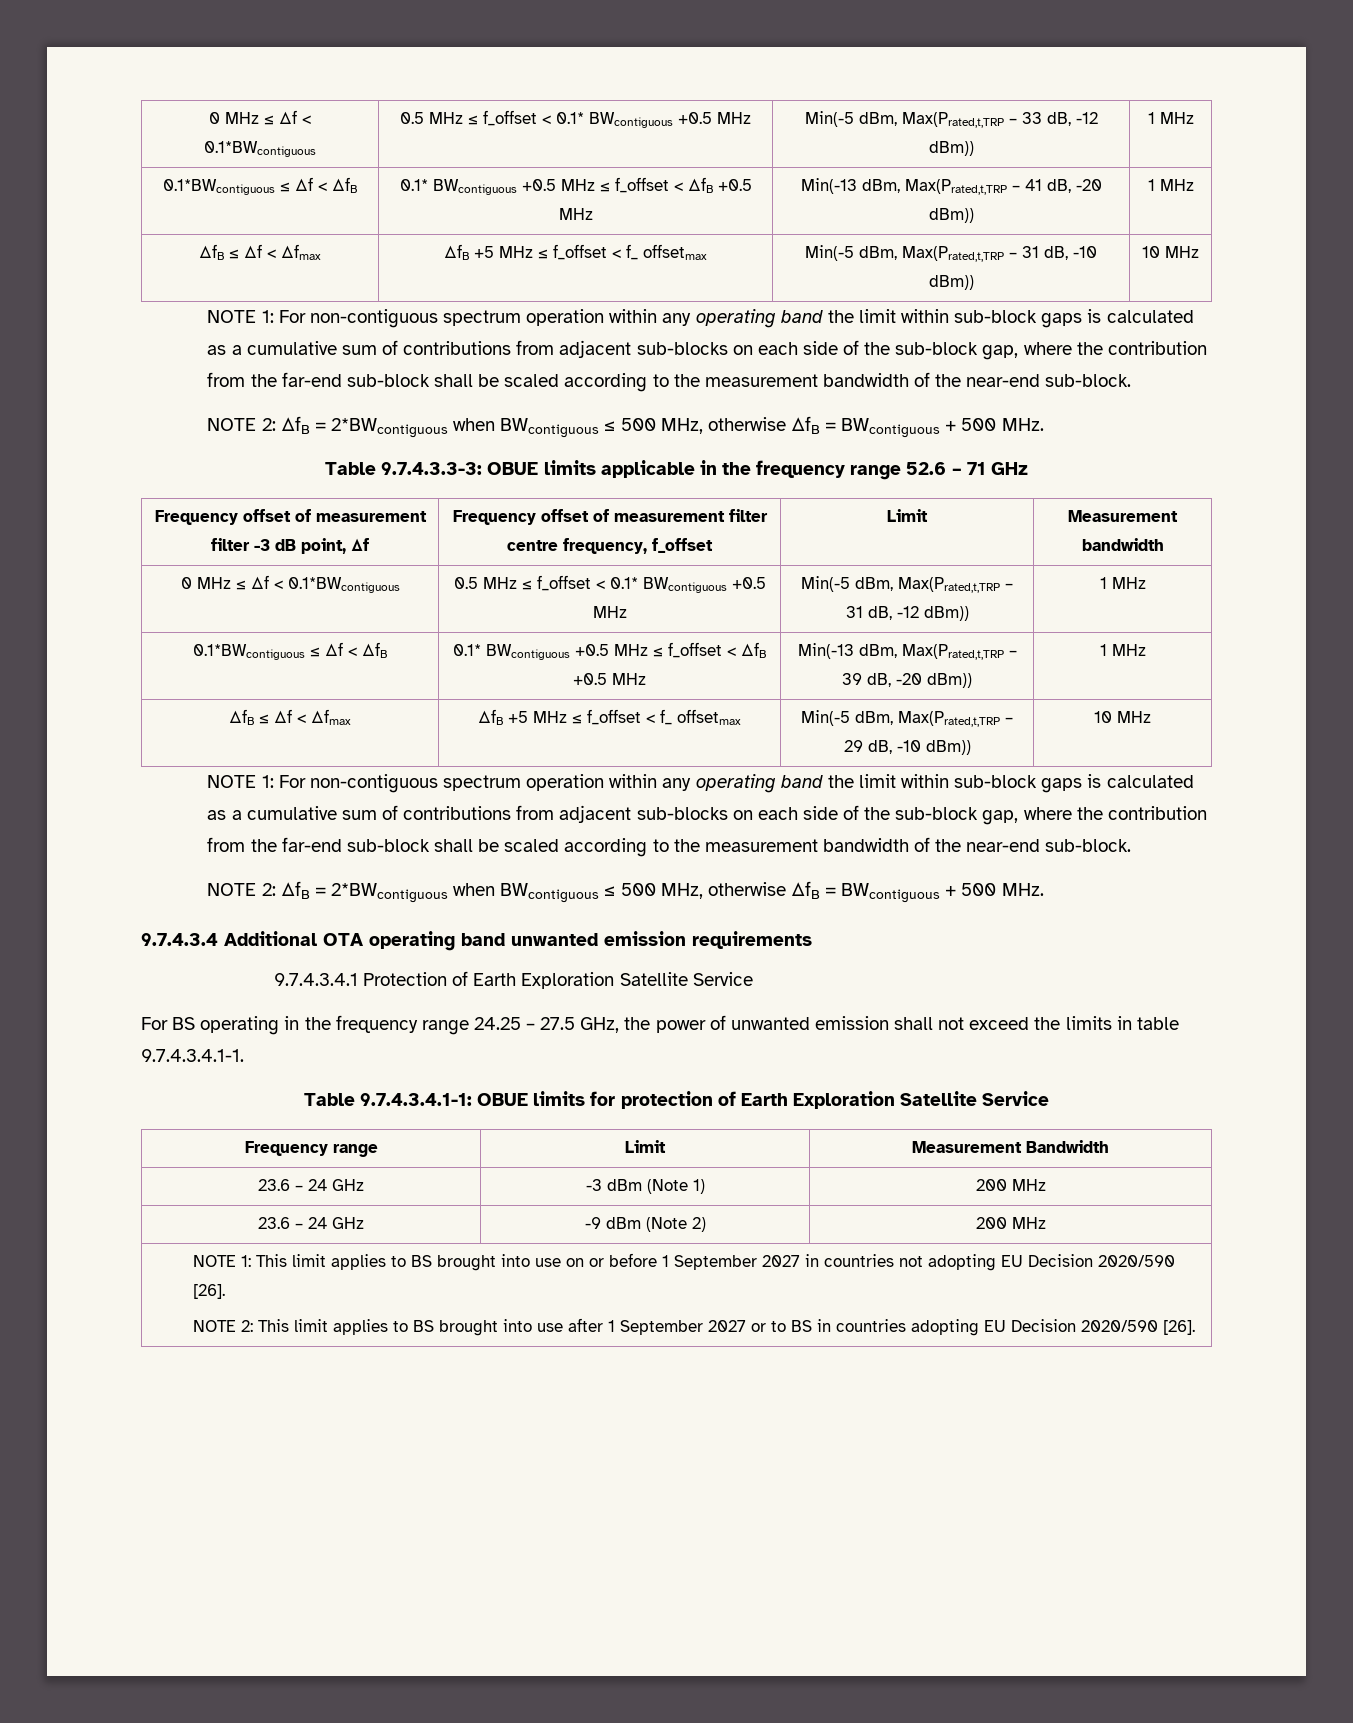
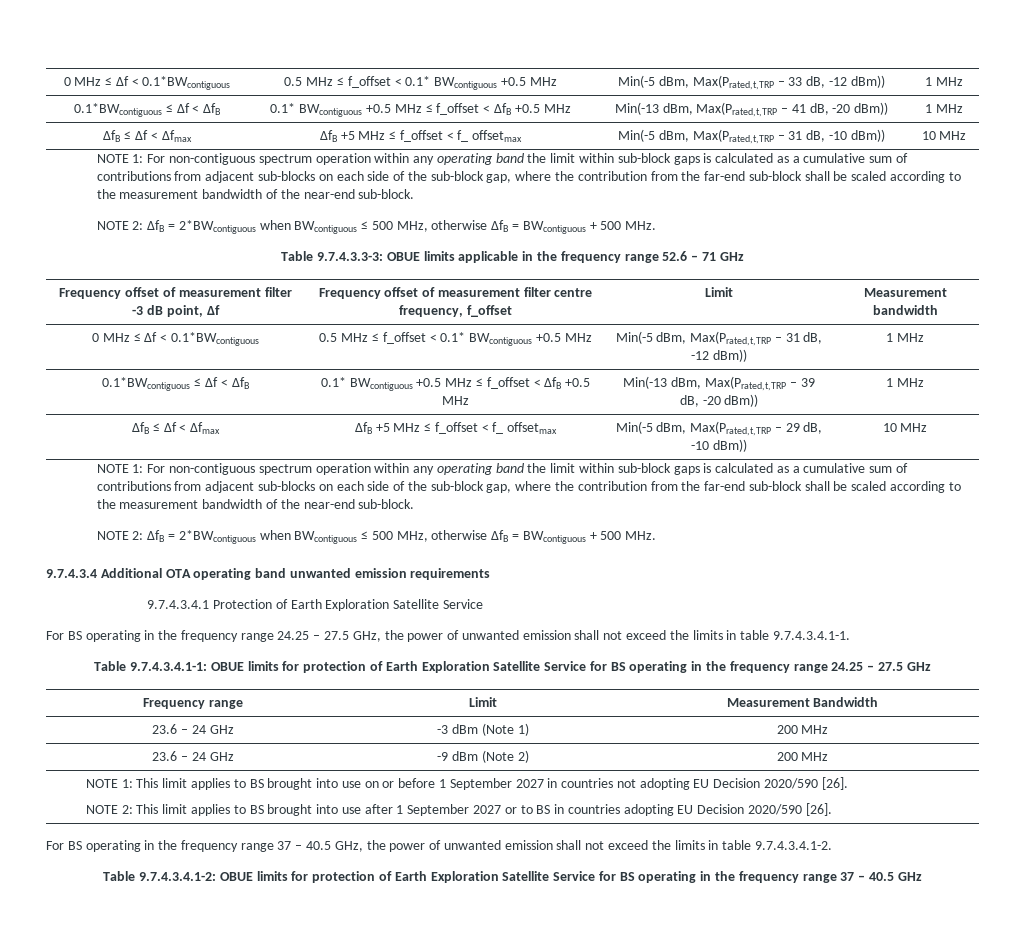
(1050, 1098) none -> [589,661,931,673] for BS operating in the frequency range 24.25 – 27.5 GHz
(1196, 1327) none -> [46,840,832,852] [103,871,922,883] // For BS operating in the frequency range 37 – 40.5 GHz, the power of unwanted emission shall not exceed the limits in table 9.7.4.3.4.1-2. // Table 9.7.4.3.4.1-2: OBUE limits for protection of Earth Exploration Satellite Service for BS operating in the frequency range 37 – 40.5 GHz

